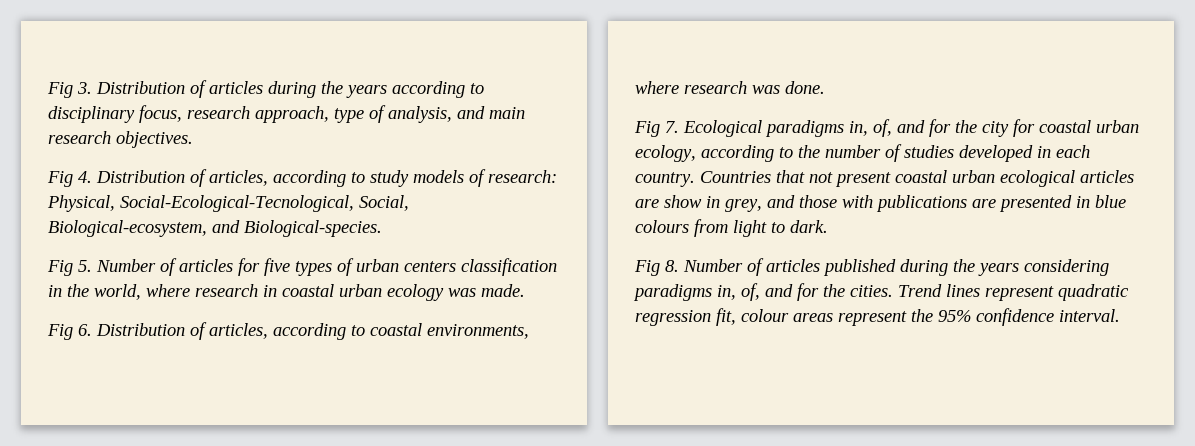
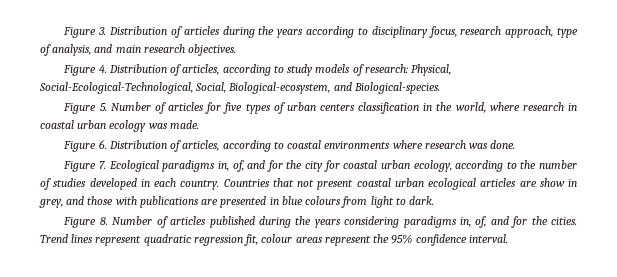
[47,82,73,98] Fig -> [63,27,97,38] Figure
[47,171,73,187] Fig -> [63,65,97,76] Figure
[120,195,354,212] Social-Ecological-Tecnological, -> [39,82,193,94] Social-Ecological-Technological,
[47,260,73,276] Fig -> [63,103,97,114] Figure
[47,324,73,340] Fig -> [63,141,97,152] Figure
[427,324,529,339] environments, -> [324,141,391,149] environments
[634,121,660,137] Fig -> [63,161,97,172] Figure
[634,260,660,276] Fig -> [63,217,97,228] Figure

